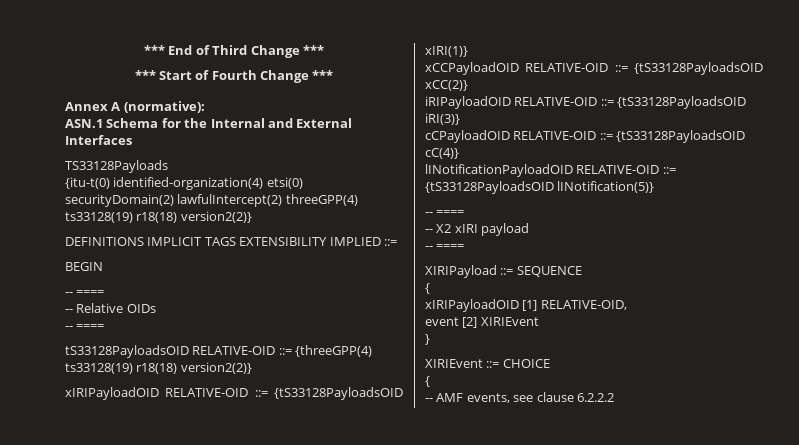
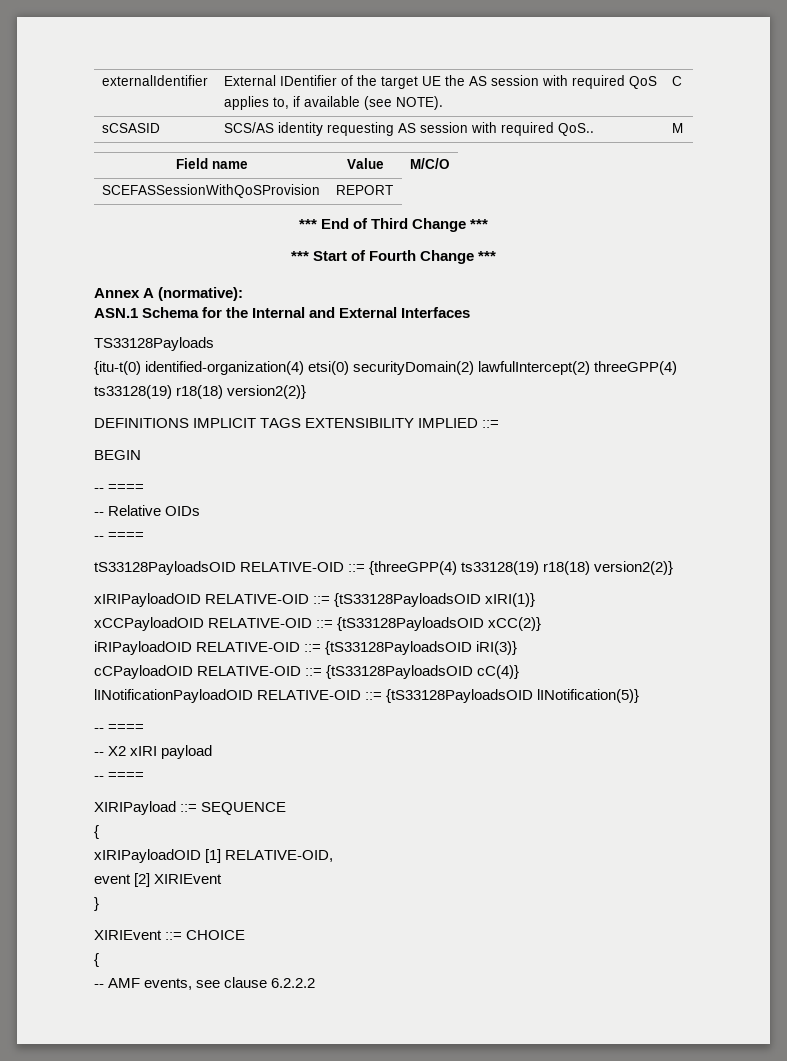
(144, 50) none -> [101,75,208,86] [223,75,657,89] [223,96,443,110] [671,76,682,86] [101,123,160,133] [223,122,594,136] [671,123,683,133] [175,158,248,169] [346,158,384,169] [409,158,450,169] [101,184,320,198] [335,185,393,195] externalIdentifier | External IDentifier of the target UE the AS session with required QoS applies to, if available (see NOTE). | C // sCSASID | SCS/AS identity requesting AS session with required QoS.. | M // Field name | Value | M/C/O // SCEFASSessionWithQoSProvision | REPORT //

